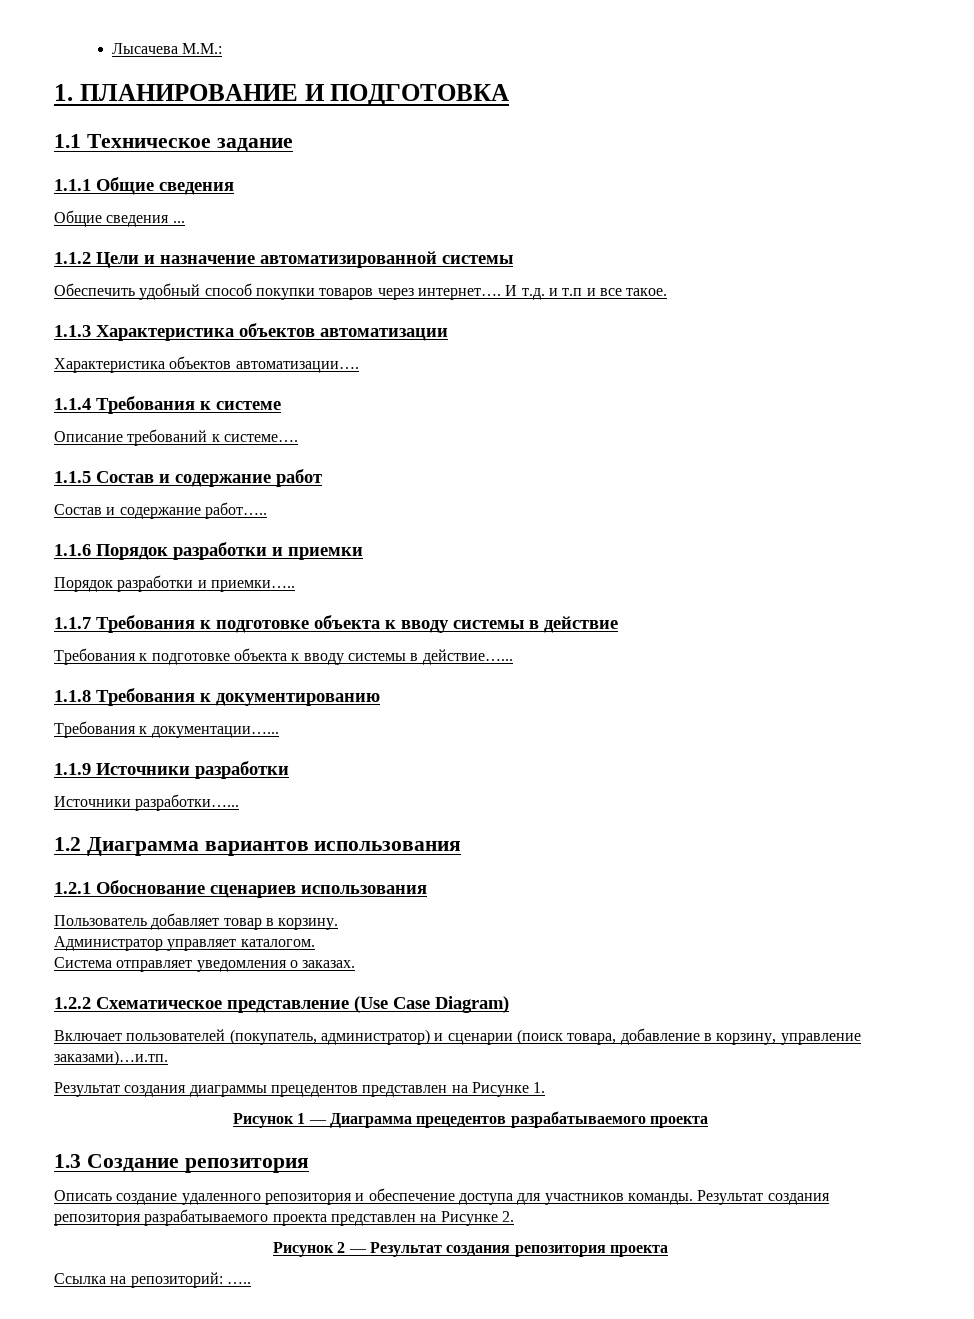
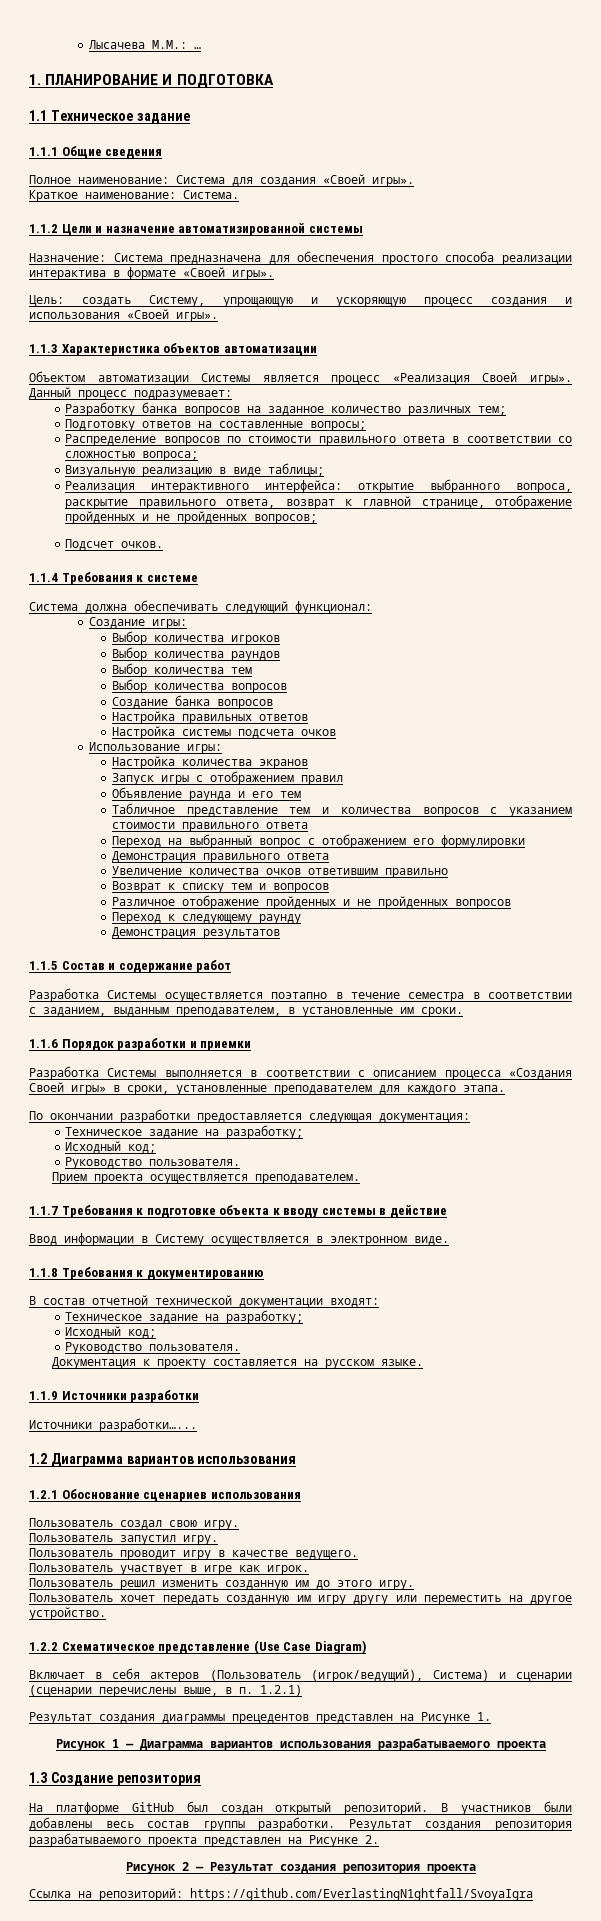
(223, 48) none -> [193,47,201,49] …
[54,210,185,227] Общие сведения ... -> [29,174,414,187] [29,190,239,202] Полное наименование: Система для создания «Своей игры». // Краткое наименование: Система.
[54,283,668,300] [54,323,448,341] [54,356,359,373] [54,396,281,414] [54,429,298,446] Обеспечить удобный способ покупки товаров через интернет…. И т.д. и т.п и все такое. // 1.1.3 Характеристика объектов автоматизации // Характеристика объектов автоматизации…. // 1.1.4 Требования к системе // Описание требований к системе…. -> [29,251,572,265] [29,267,274,280] [29,295,572,307] [29,309,218,322] [29,343,317,356] [29,371,572,385] [29,387,232,400] [65,402,507,416] [65,419,367,431] [65,434,572,446] [65,451,199,461] [65,463,325,477] [65,479,572,493] [65,495,572,509] [65,511,318,524] [65,539,164,551] [29,572,198,585] [29,600,372,614] [88,617,187,629] [111,631,280,645] [111,647,280,661] [111,663,252,677] [111,679,287,693] [111,695,273,709] [111,711,308,724] [111,726,336,739] [88,742,222,754] [111,756,308,769] [111,771,343,785] [111,787,301,801] [111,803,572,817] [111,822,308,832] [111,834,525,848] [111,851,329,863] [111,866,448,878] [111,881,329,893] [111,895,511,909] [111,912,301,924] [111,927,280,939] Назначение: Система предназначена для обеспечения простого способа реализации интерактива в формате «Своей игры». // Цель: создать Систему, упрощающую и ускоряющую процесс создания и использования «Своей игры». // 1.1.3 Характеристика объектов автоматизации // Объектом автоматизации Системы является процесс «Реализация Своей игры». Данный процесс подразумевает: // Разработку банка вопросов на заданное количество различных тем; // Подготовку ответов на составленные вопросы; // Распределение вопросов по стоимости правильного ответа в соответствии со сложностью вопроса; // Визуальную реализацию в виде таблицы; // Реализация интерактивного интерфейса: открытие выбранного вопроса, раскрытие правильного ответа, возврат к главной странице, отображение пройденных и не пройденных вопросов; // Подсчет очков. // 1.1.4 Требования к системе // Система должна обеспечивать следующий функционал: // Создание игры: // Выбор количества игроков // Выбор количества раундов // Выбор количества тем // Выбор количества вопросов // Создание банка вопросов // Настройка правильных ответов // Настройка системы подсчета очков // Использование игры: // Настройка количества экранов // Запуск игры с отображением правил // Объявление раунда и его тем // Табличное представление тем и количества вопросов с указанием стоимости правильного ответа // Переход на выбранный вопрос с отображением его формулировки // Демонстрация правильного ответа // Увеличение количества очков ответившим правильно // Возврат к списку тем и вопросов // Различное отображение пройденных и не пройденных вопросов // Переход к следующему раунду // Демонстрация результатов
[54,502,267,519] Состав и содержание работ….. -> [29,988,572,1002] [29,1007,463,1017] Разработка Системы осуществляется поэтапно в течение семестра в соответствии с заданием, выданным преподавателем, в установленные им сроки.
[54,575,295,592] Порядок разработки и приемки….. -> [29,1066,572,1080] [29,1082,505,1095] [29,1109,470,1123] [65,1125,304,1139] [65,1141,157,1154] [65,1157,241,1169] [52,1172,361,1184] Разработка Системы выполняется в соответствии с описанием процесса «Создания Своей игры» в сроки, установленные преподавателем для каждого этапа. // По окончании разработки предоставляется следующая документация: // Техническое задание на разработку; // Исходный код; // Руководство пользователя. // Прием проекта осуществляется преподавателем.
[54,648,513,665] [54,688,380,706] [54,721,279,738] Требования к подготовке объекта к вводу системы в действие…... // 1.1.8 Требования к документированию // Требования к документации…... -> [29,1233,449,1246] [29,1267,264,1280] [29,1295,379,1308] [65,1310,304,1324] [65,1326,157,1339] [65,1342,241,1354] [52,1357,424,1369] Ввод информации в Систему осуществляется в электронном виде. // 1.1.8 Требования к документированию // В состав отчетной технической документации входят: // Техническое задание на разработку; // Исходный код; // Руководство пользователя. // Документация к проекту составляется на русском языке.
[151,913,339,930] [54,936,315,951] [54,957,356,972] добавляет товар в корзину. // Администратор управляет каталогом. // Система отправляет уведомления о заказах. -> [120,1520,239,1530] [29,1533,218,1545] [29,1548,358,1560] [29,1563,309,1575] [29,1578,414,1590] [29,1593,572,1605] [29,1607,106,1620] создал свою игру. // Пользователь запустил игру. // Пользователь проводит игру в качестве ведущего. // Пользователь участвует в игре как игрок. // Пользователь решил изменить созданную им до этого игру. // Пользователь хочет передать созданную им игру другу или переместить на другое устройство.
[126,1028,861,1045] [54,1050,168,1066] пользователей (покупатель, администратор) и сценарии (поиск товара, добавление в корзину, управление заказами)…и.тп. -> [95,1668,572,1682] [29,1685,302,1697] в себя актеров (Пользователь (игрок/ведущий), Система) и сценарии (сценарии перечислены выше, в п. 1.2.1)
[416,1116,507,1128] прецедентов -> [209,1741,371,1751] вариантов использования
[54,1188,693,1205] Описать создание удаленного репозитория и обеспечение доступа для участников команды. -> [29,1801,573,1815] [29,1817,336,1831] На платформе GitHub был создан открытый репозиторий. В участников были добавлены весь состав группы разработки.
[226,1282,251,1284] ….. -> [190,1888,533,1901] https://github.com/EverlastingN1ghtfall/SvoyaIgra

